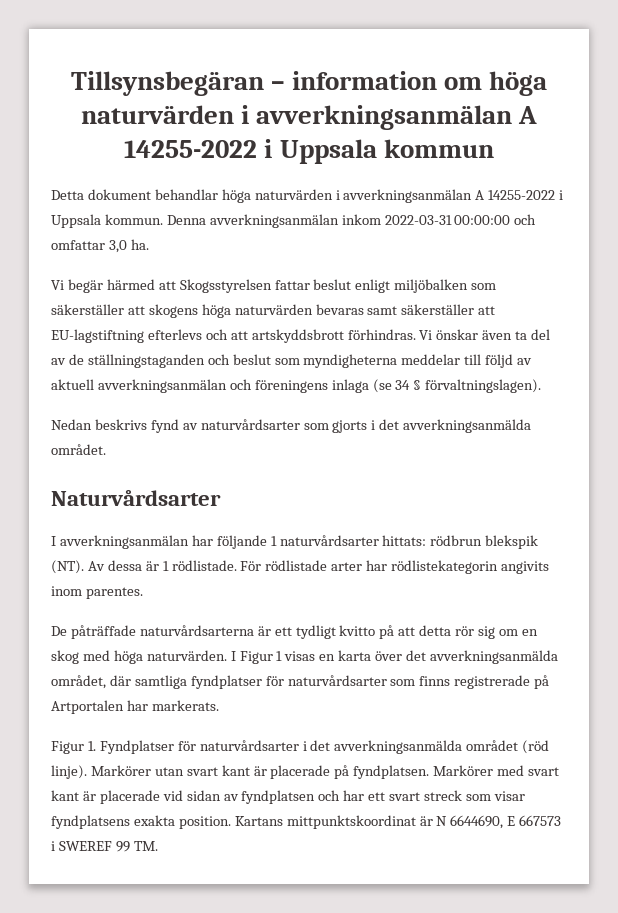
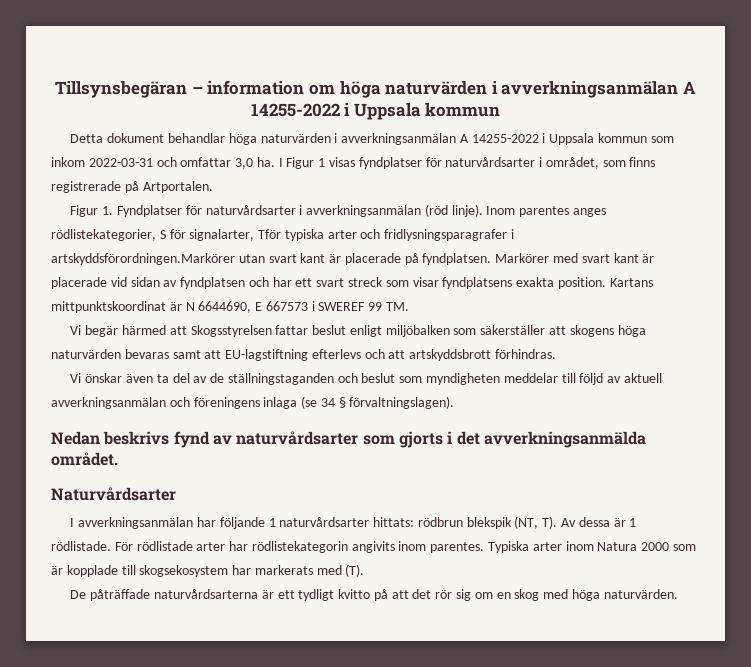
[104,214,339,228] kommun. Denna avverkningsanmälan -> [597,133,674,143] kommun som
[454,215,511,225] 00:00:00 -> (153, 162) none
[51,279,497,293] [51,304,496,318] [51,329,551,343] [51,354,533,368] [51,379,542,393] [51,419,532,433] [51,444,106,455] [51,489,221,506] [51,535,539,549] [51,560,550,574] [51,586,143,599] [51,625,538,639] [51,650,558,664] [51,675,187,689] // Vi begär härmed att Skogsstyrelsen fattar beslut enligt miljöbalken som säkerställer att skogens höga naturvärden bevaras samt säkerställer att EU-lagstiftning efterlevs och att artskyddsbrott förhindras. Vi önskar även ta del av de ställningstaganden och beslut som myndigheterna meddelar till följd av aktuell avverkningsanmälan och föreningens inlaga (se 34 § förvaltningslagen). // Nedan beskrivs fynd av naturvårdsarter som gjorts i det avverkningsanmälda området. // Naturvårdsarter // I avverkningsanmälan har följande 1 naturvårdsarter hittats: rödbrun blekspik (NT). Av dessa är 1 rödlistade. För rödlistade arter har rödlistekategorin angivits inom parentes. // De påträffade naturvårdsarterna är ett tydligt kvitto på att detta rör sig om en skog med höga naturvärden. I Figur 1 visas en karta över det avverkningsanmälda området, där samtliga -> [278,157,356,169] I Figur 1 visas
(387, 680) none -> [539,157,599,169] i området,
[51,700,219,714] Artportalen har markerats. -> [142,181,213,193] Artportalen.
[310,740,550,754] [51,765,151,779] det avverkningsanmälda området (röd linje). Markörer -> [306,204,606,217] [51,229,515,241] [51,253,235,265] avverkningsanmälan (röd linje). Inom parentes anges rödlistekategorier, S för signalarter, Tför typiska arter och fridlysningsparagrafer i artskyddsförordningen.Markörer
(158, 846) none -> [70,325,646,337] [51,349,557,361] [70,373,662,385] [51,396,455,409] [51,431,646,448] [51,452,118,466] [51,487,176,501] [70,516,637,529] [51,541,696,553] [51,564,365,577] [70,589,678,601] // Vi begär härmed att Skogsstyrelsen fattar beslut enligt miljöbalken som säkerställer att skogens höga naturvärden bevaras samt att EU-lagstiftning efterlevs och att artskyddsbrott förhindras. // Vi önskar även ta del av de ställningstaganden och beslut som myndigheten meddelar till följd av aktuell avverkningsanmälan och föreningens inlaga (se 34 § förvaltningslagen). // Nedan beskrivs fynd av naturvårdsarter som gjorts i det avverkningsanmälda området. // Naturvårdsarter // I avverkningsanmälan har följande 1 naturvårdsarter hittats: rödbrun blekspik (NT, T). Av dessa är 1 rödlistade. För rödlistade arter har rödlistekategorin angivits inom parentes. Typiska arter inom Natura 2000 som är kopplade till skogsekosystem har markerats med (T). // De påträffade naturvårdsarterna är ett tydligt kvitto på att det rör sig om en skog med höga naturvärden.

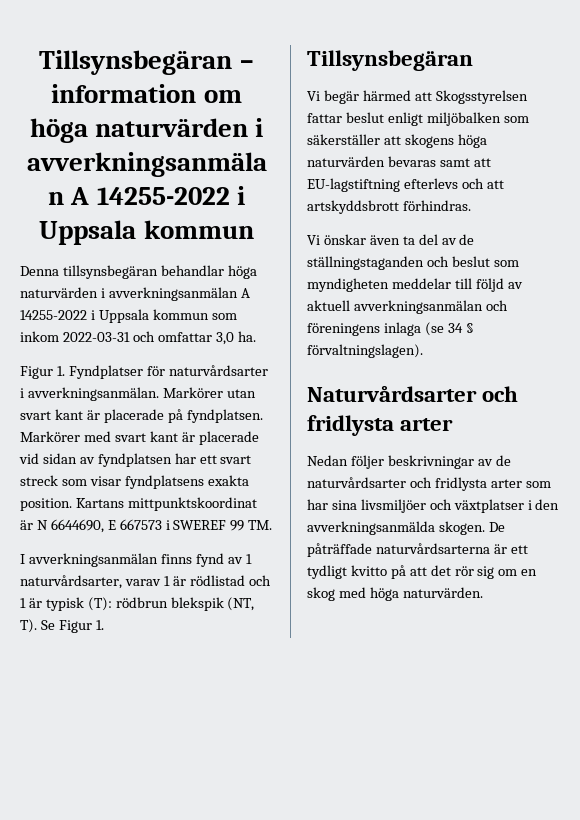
[70,133,165,143] Detta dokument -> [20,265,158,279] Denna tillsynsbegäran
[278,157,656,169] [51,181,213,193] I Figur 1 visas fyndplatser för naturvårdsarter i området, som finns registrerade på Artportalen. -> (256, 336) none
[306,204,606,217] [51,229,515,241] [51,253,235,265] avverkningsanmälan (röd linje). Inom parentes anges rödlistekategorier, S för signalarter, Tför typiska arter och fridlysningsparagrafer i artskyddsförordningen.Markörer -> [27,387,223,401] avverkningsanmälan. Markörer
[248,277,269,287] och -> (172, 460) none
(410, 306) none -> [20,553,252,567] [20,575,271,589] [20,597,255,611] [20,619,104,633] [307,50,473,71] // I avverkningsanmälan finns fynd av 1 naturvårdsarter, varav 1 är rödlistad och 1 är typisk (T): rödbrun blekspik (NT, T). Se Figur 1. // Tillsynsbegäran
[51,431,646,448] [51,452,118,466] [51,487,176,501] [70,516,637,529] [51,541,696,553] [51,564,365,577] Nedan beskrivs fynd av naturvårdsarter som gjorts i det avverkningsanmälda området. // Naturvårdsarter // I avverkningsanmälan har följande 1 naturvårdsarter hittats: rödbrun blekspik (NT, T). Av dessa är 1 rödlistade. För rödlistade arter har rödlistekategorin angivits inom parentes. Typiska arter inom Natura 2000 som är kopplade till skogsekosystem har markerats med (T). // -> [307,385,519,402] [307,415,454,436] [307,455,511,469] [307,477,551,491] [307,499,560,513] [307,521,485,535] Naturvårdsarter och fridlysta arter // Nedan följer beskrivningar av de naturvårdsarter och fridlysta arter som har sina livsmiljöer och växtplatser i den avverkningsanmälda skogen.

